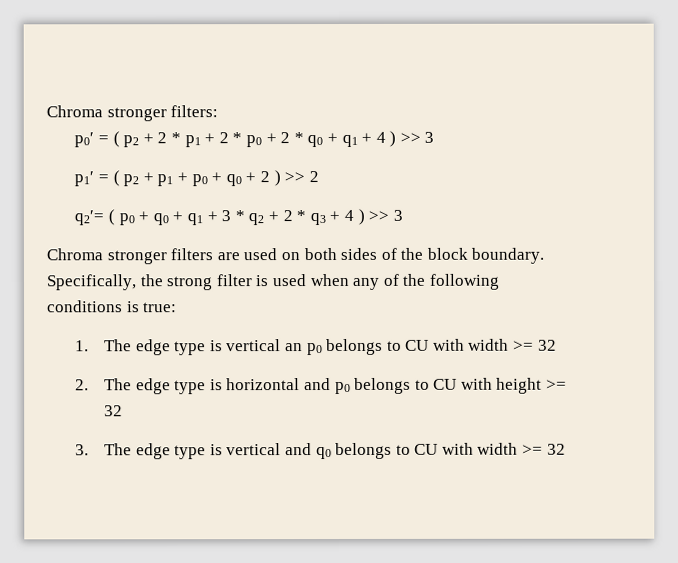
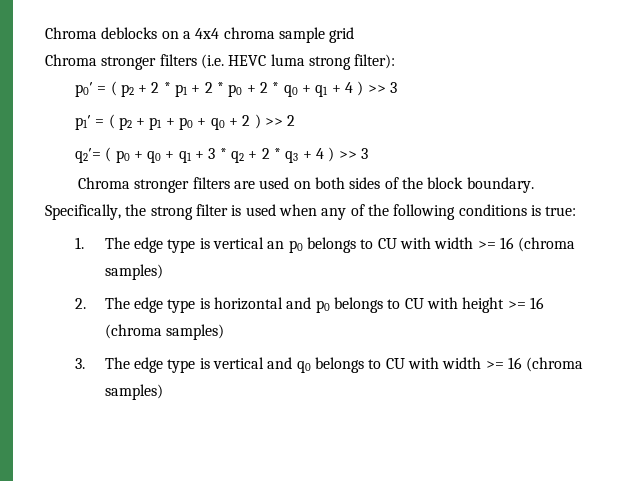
[46,105,219,122] Chroma stronger filters: -> [45,27,355,43] [45,54,396,70] Chroma deblocks on a 4x4 chroma sample grid // Chroma stronger filters (i.e. HEVC luma strong filter):
[537,339,557,351] 32 -> [499,237,576,252] [104,264,163,280] 16 (chroma samples)
[103,405,123,417] 32 -> [529,297,544,309] [104,324,225,340] 16 (chroma samples)
[546,443,566,455] 32 -> [507,357,584,372] [104,384,163,400] 16 (chroma samples)

